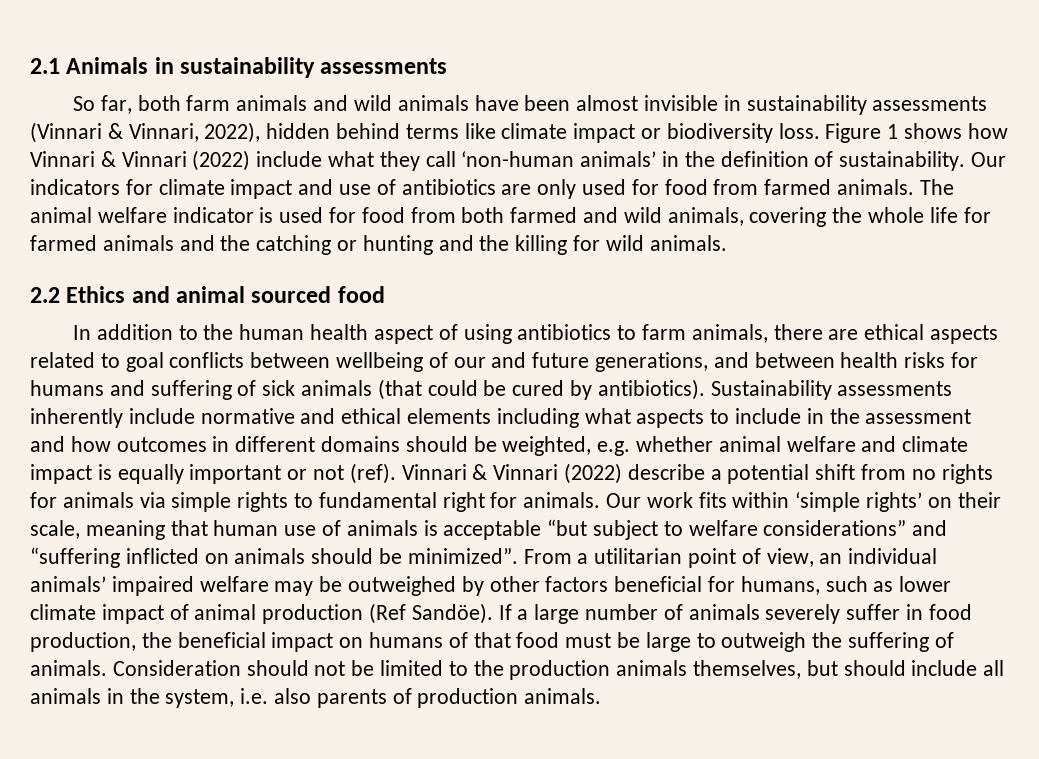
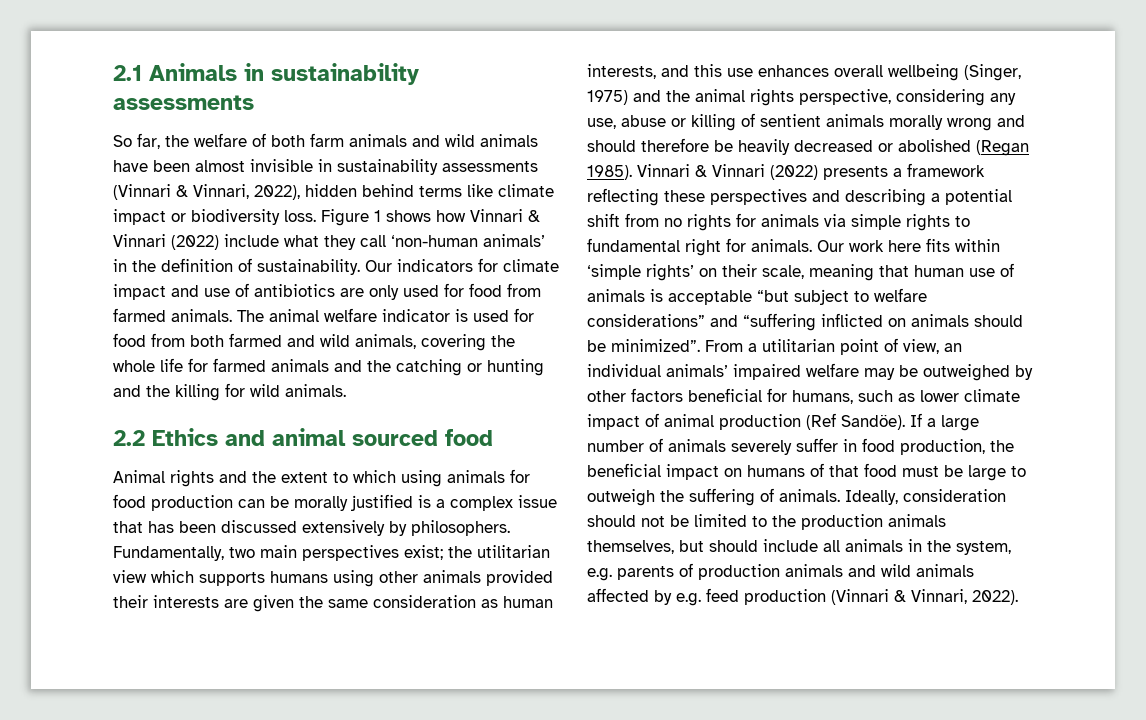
(132, 104) none -> [165,133,266,147] the welfare of
[73,324,998,344] [30,352,979,372] [30,379,953,400] [30,408,972,428] [30,436,969,456] [30,463,705,484] In addition to the human health aspect of using antibiotics to farm animals, there are ethical aspects related to goal conflicts between wellbeing of our and future generations, and between health risks for humans and suffering of sick animals (that could be cured by antibiotics). Sustainability assessments inherently include normative and ethical elements including what aspects to include in the assessment and how outcomes in different domains should be weighted, e.g. whether animal welfare and climate impact is equally important or not (ref). Vinnari & Vinnari (2022) describe -> [113,469,530,487] [113,494,557,511] [113,520,510,536] [113,545,550,561] [113,570,553,587] [113,595,553,612] [587,64,1021,81] [587,89,1016,106] [587,113,1025,131] [587,138,1029,156] [587,163,985,180] [587,188,926,206] Animal rights and the extent to which using animals for food production can be morally justified is a complex issue that has been discussed extensively by philosophers. Fundamentally, two main perspectives exist; the utilitarian view which supports humans using other animals provided their interests are given the same consideration as human interests, and this use enhances overall wellbeing (Singer, 1975) and the animal rights perspective, considering any use, abuse or killing of sentient animals morally wrong and should therefore be heavily decreased or abolished (Regan 1985). Vinnari & Vinnari (2022) presents a framework reflecting these perspectives and describing
(693, 500) none -> [888,240,921,252] here
[112,660,241,676] Consideration -> [845,489,1006,505] Ideally, consideration
[240,688,312,704] i.e. also -> [587,568,612,581] e.g.
[524,688,602,704] animals. -> [785,564,974,577] [587,588,1018,606] animals and wild animals affected by e.g. feed production (Vinnari & Vinnari, 2022).

